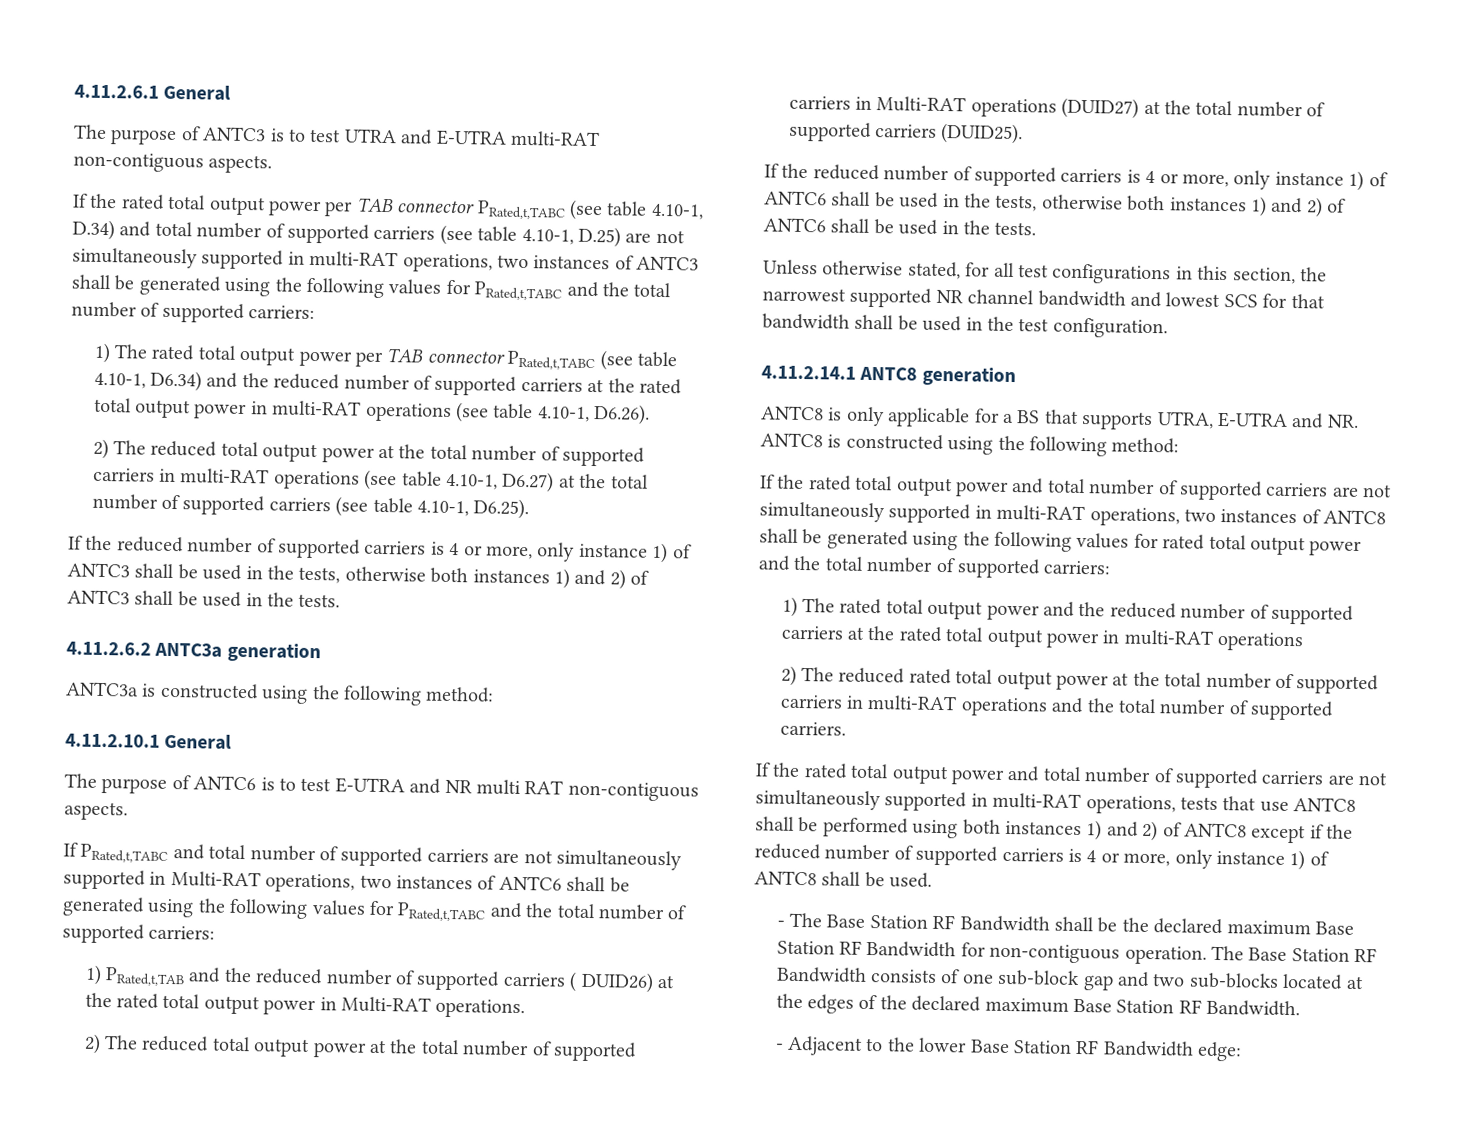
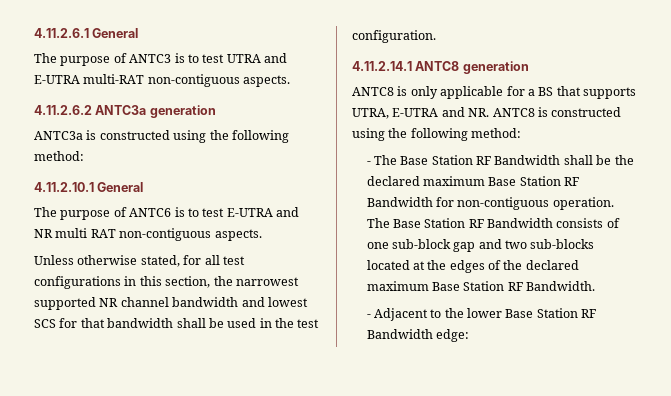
[72,193,704,221] [72,219,685,248] [72,247,700,273] [71,274,672,301] [71,301,316,324] [93,342,678,371] [93,370,683,396] [93,397,651,425] [92,438,646,467] [92,467,649,493] [91,493,530,520] [68,535,692,564] [67,562,650,590] [67,589,341,608] // If the rated total output power per TAB connector PRated,t,TABC (see table 4.10-1, D.34) and total number of supported carriers (see table 4.10-1, D.25) are not simultaneously supported in multi-RAT operations, two instances of ANTC3 shall be generated using the following values for PRated,t,TABC and the total number of supported carriers: // 1) The rated total output power per TAB connector PRated,t,TABC (see table 4.10-1, D6.34) and the reduced number of supported carriers at the rated total output power in multi-RAT operations (see table 4.10-1, D6.26). // 2) The reduced total output power at the total number of supported carriers in multi-RAT operations (see table 4.10-1, D6.27) at the total number of supported carriers (see table 4.10-1, D6.25). // If the reduced number of supported carriers is 4 or more, only instance 1) of ANTC3 shall be used in the tests, otherwise both instances 1) and 2) of ANTC3 shall be used in the tests. -> (291, 81) none
[63,842,682,871] [63,869,630,893] [62,896,688,922] [62,923,216,944] [84,964,676,993] [84,992,526,1019] [83,1033,638,1062] [788,95,1326,119] [788,121,1024,145] [764,163,1388,192] [764,190,1347,218] [763,217,1037,236] // If PRated,t,TABC and total number of supported carriers are not simultaneously supported in Multi-RAT operations, two instances of ANTC6 shall be generated using the following values for PRated,t,TABC and the total number of supported carriers: // 1) PRated,t,TAB and the reduced number of supported carriers ( DUID26) at the rated total output power in Multi-RAT operations. // 2) The reduced total output power at the total number of supported carriers in Multi-RAT operations (DUID27) at the total number of supported carriers (DUID25). // If the reduced number of supported carriers is 4 or more, only instance 1) of ANTC6 shall be used in the tests, otherwise both instances 1) and 2) of ANTC6 shall be used in the tests. -> (262, 235) none
[760,474,1393,501] [759,501,1387,527] [759,528,1363,557] [758,555,1112,579] [781,596,1355,625] [780,625,1305,652] [780,665,1380,695] [779,694,1335,721] [779,721,846,736] [755,762,1389,789] [755,789,1357,815] [755,816,1354,844] [754,843,1329,871] [754,870,933,888] // If the rated total output power and total number of supported carriers are not simultaneously supported in multi-RAT operations, two instances of ANTC8 shall be generated using the following values for rated total output power and the total number of supported carriers: // 1) The rated total output power and the reduced number of supported carriers at the rated total output power in multi-RAT operations // 2) The reduced rated total output power at the total number of supported carriers in multi-RAT operations and the total number of supported carriers. // If the rated total output power and total number of supported carriers are not simultaneously supported in multi-RAT operations, tests that use ANTC8 shall be performed using both instances 1) and 2) of ANTC8 except if the reduced number of supported carriers is 4 or more, only instance 1) of ANTC8 shall be used. -> (522, 133) none

